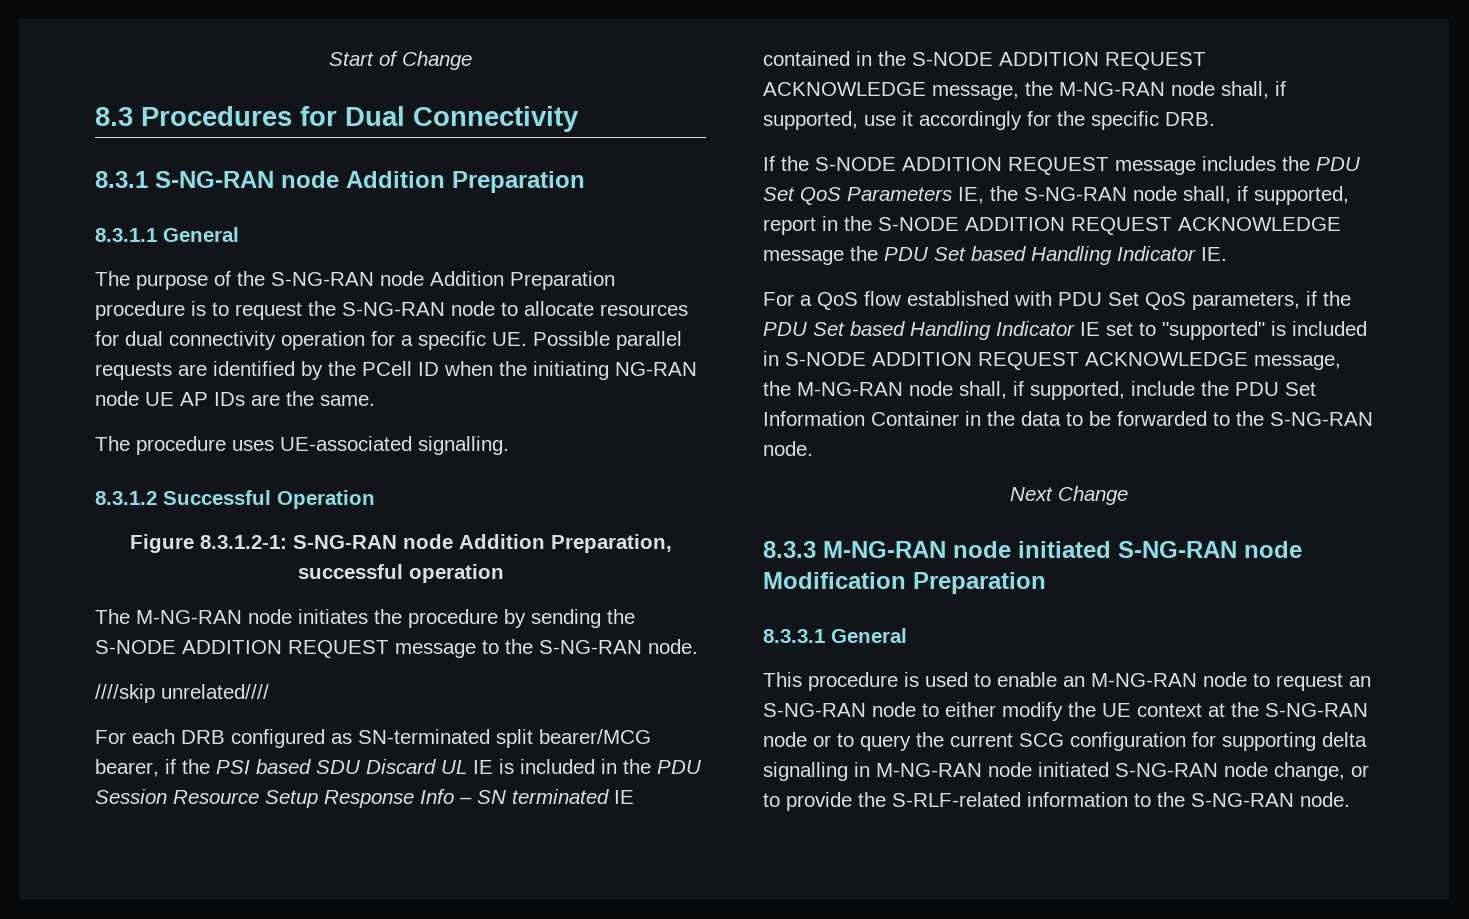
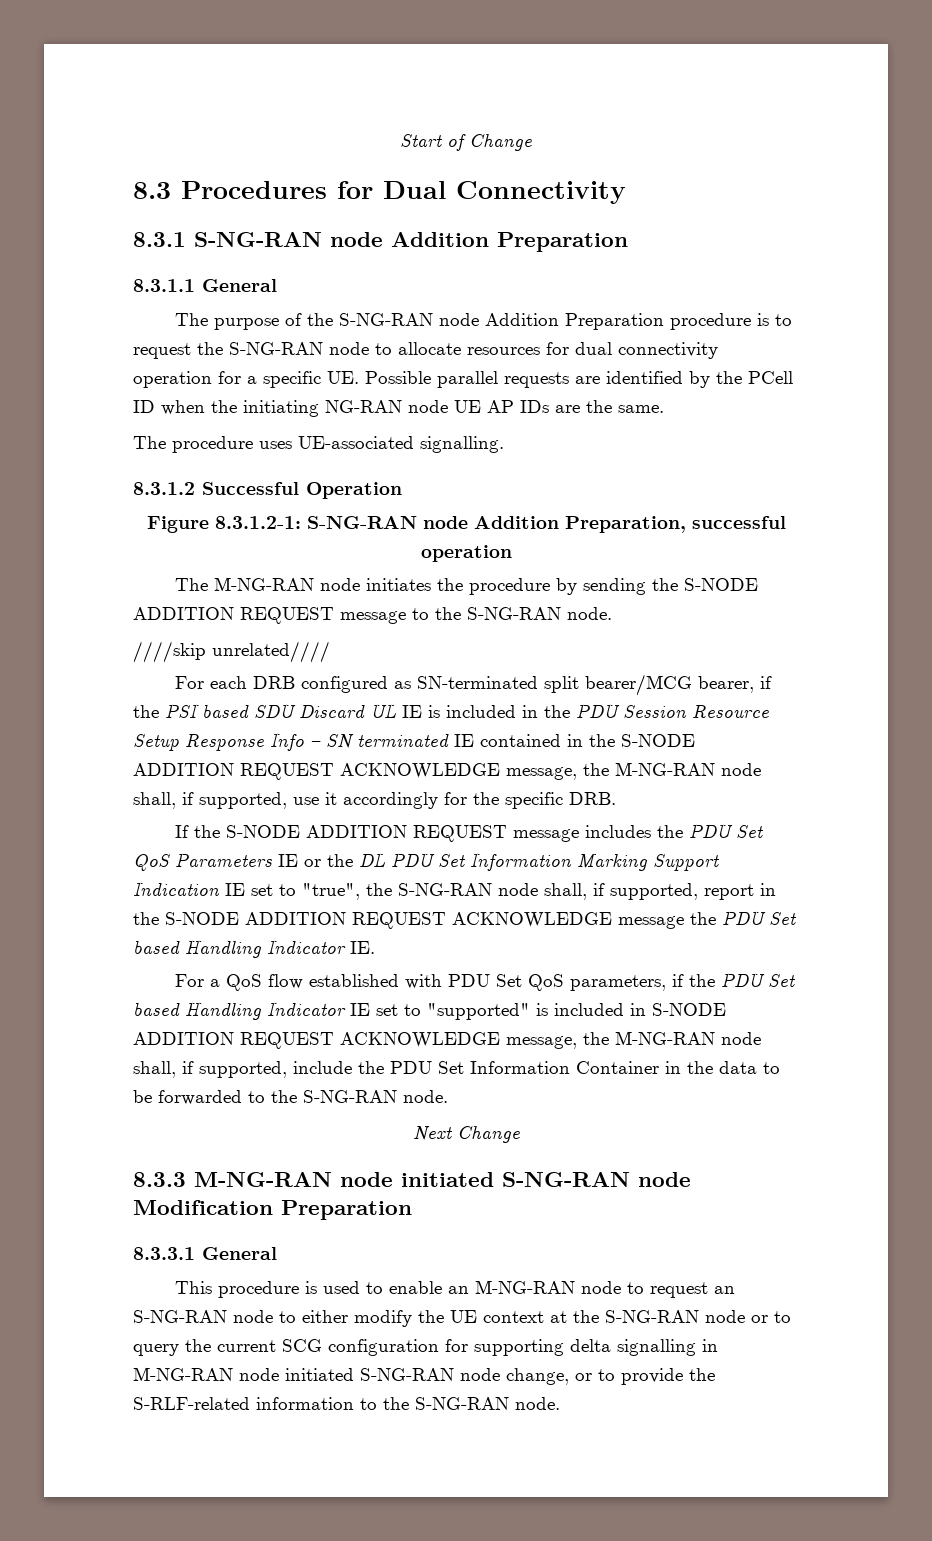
[958,187,984,204] IE, -> [278,853,720,871] [133,882,360,900] IE or the DL PDU Set Information Marking Support Indication IE set to "true",

